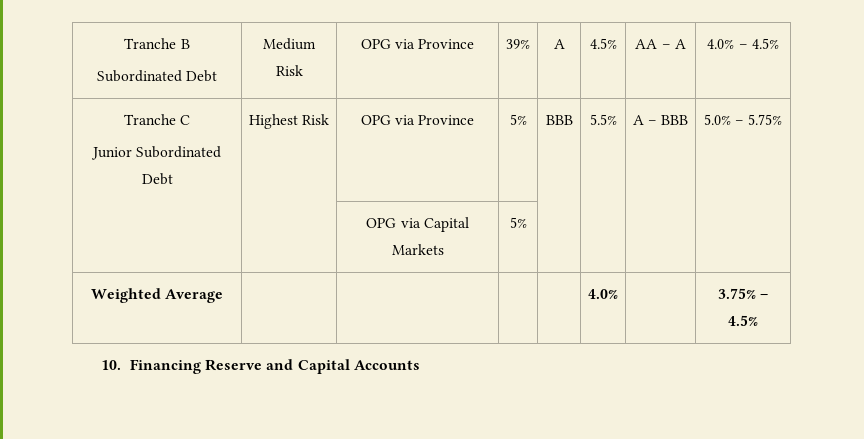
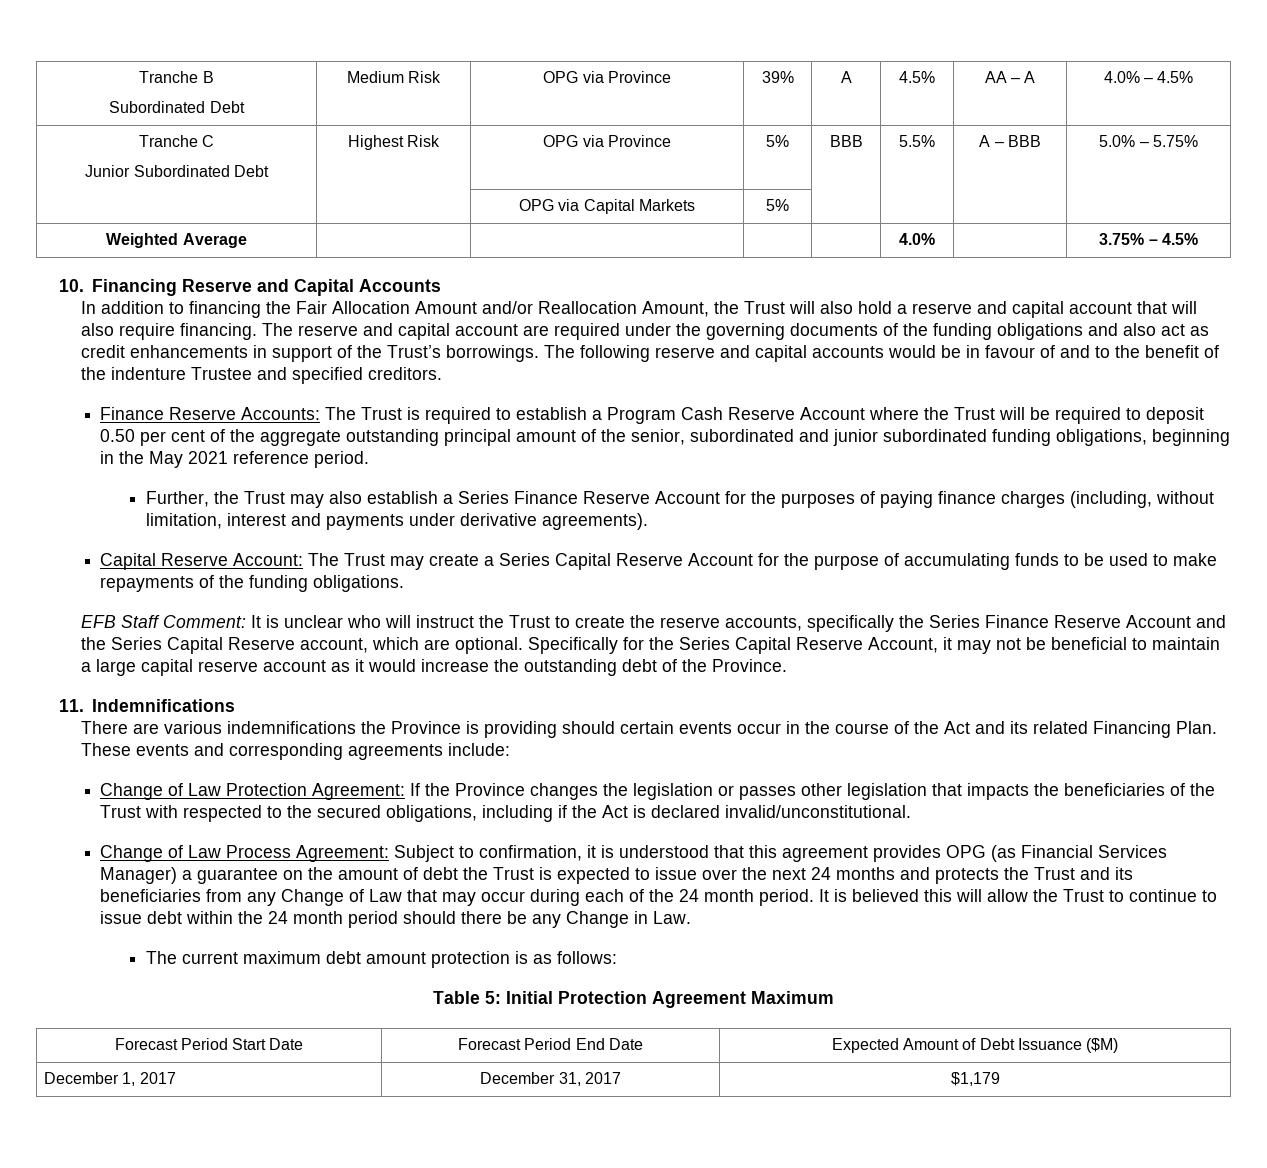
(420, 365) none -> [81,301,1198,318] [81,323,1210,340] [81,345,1220,362] [81,367,443,384] [100,407,1205,424] [100,429,1231,446] [100,451,370,468] [145,491,1214,508] [145,513,648,530] [100,553,1218,570] [100,575,405,592] [81,615,1227,632] [81,637,1221,654] [81,659,788,676] [58,699,236,712] [81,721,1218,738] [81,743,511,760] [100,783,1216,800] [100,805,912,822] [100,845,1168,862] [100,867,1134,884] [100,889,1218,906] [100,911,692,928] [145,951,617,968] [433,991,834,1008] [114,1038,304,1050] [458,1038,643,1050] [831,1038,1119,1053] [43,1072,176,1086] [480,1072,621,1086] [950,1072,1000,1086] // In addition to financing the Fair Allocation Amount and/or Reallocation Amount, the Trust will also hold a reserve and capital account that will also require financing. The reserve and capital account are required under the governing documents of the funding obligations and also act as credit enhancements in support of the Trust’s borrowings. The following reserve and capital accounts would be in favour of and to the benefit of the indenture Trustee and specified creditors. // Finance Reserve Accounts: The Trust is required to establish a Program Cash Reserve Account where the Trust will be required to deposit 0.50 per cent of the aggregate outstanding principal amount of the senior, subordinated and junior subordinated funding obligations, beginning in the May 2021 reference period. // Further, the Trust may also establish a Series Finance Reserve Account for the purposes of paying finance charges (including, without limitation, interest and payments under derivative agreements). // Capital Reserve Account: The Trust may create a Series Capital Reserve Account for the purpose of accumulating funds to be used to make repayments of the funding obligations. // EFB Staff Comment: It is unclear who will instruct the Trust to create the reserve accounts, specifically the Series Finance Reserve Account and the Series Capital Reserve account, which are optional. Specifically for the Series Capital Reserve Account, it may not be beneficial to maintain a large capital reserve account as it would increase the outstanding debt of the Province. // 11. Indemnifications // There are various indemnifications the Province is providing should certain events occur in the course of the Act and its related Financing Plan. These events and corresponding agreements include: // Change of Law Protection Agreement: If the Province changes the legislation or passes other legislation that impacts the beneficiaries of the Trust with respected to the secured obligations, including if the Act is declared invalid/unconstitutional. // Change of Law Process Agreement: Subject to confirmation, it is understood that this agreement provides OPG (as Financial Services Manager) a guarantee on the amount of debt the Trust is expected to issue over the next 24 months and protects the Trust and its beneficiaries from any Change of Law that may occur during each of the 24 month period. It is believed this will allow the Trust to continue to issue debt within the 24 month period should there be any Change in Law. // The current maximum debt amount protection is as follows: // Table 5: Initial Protection Agreement Maximum // Forecast Period Start Date | Forecast Period End Date | Expected Amount of Debt Issuance ($M) // December 1, 2017 | December 31, 2017 | $1,179

